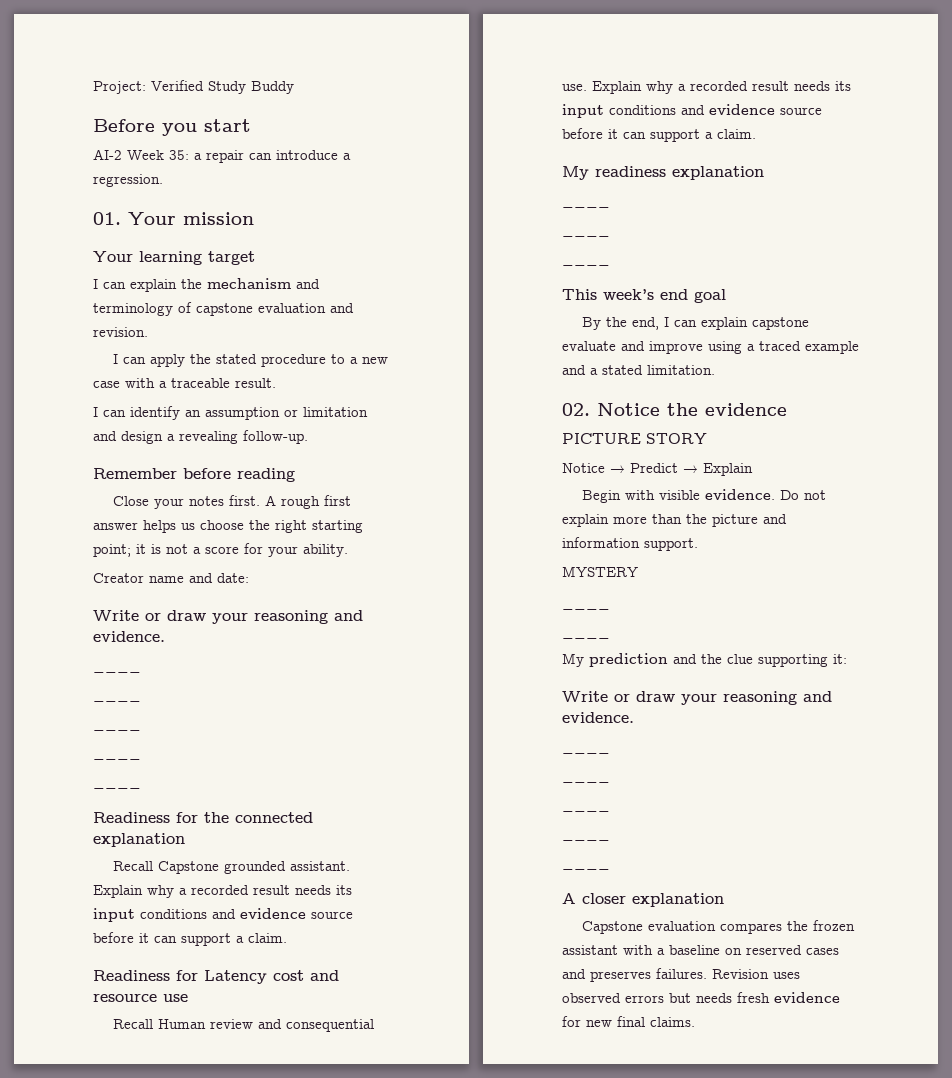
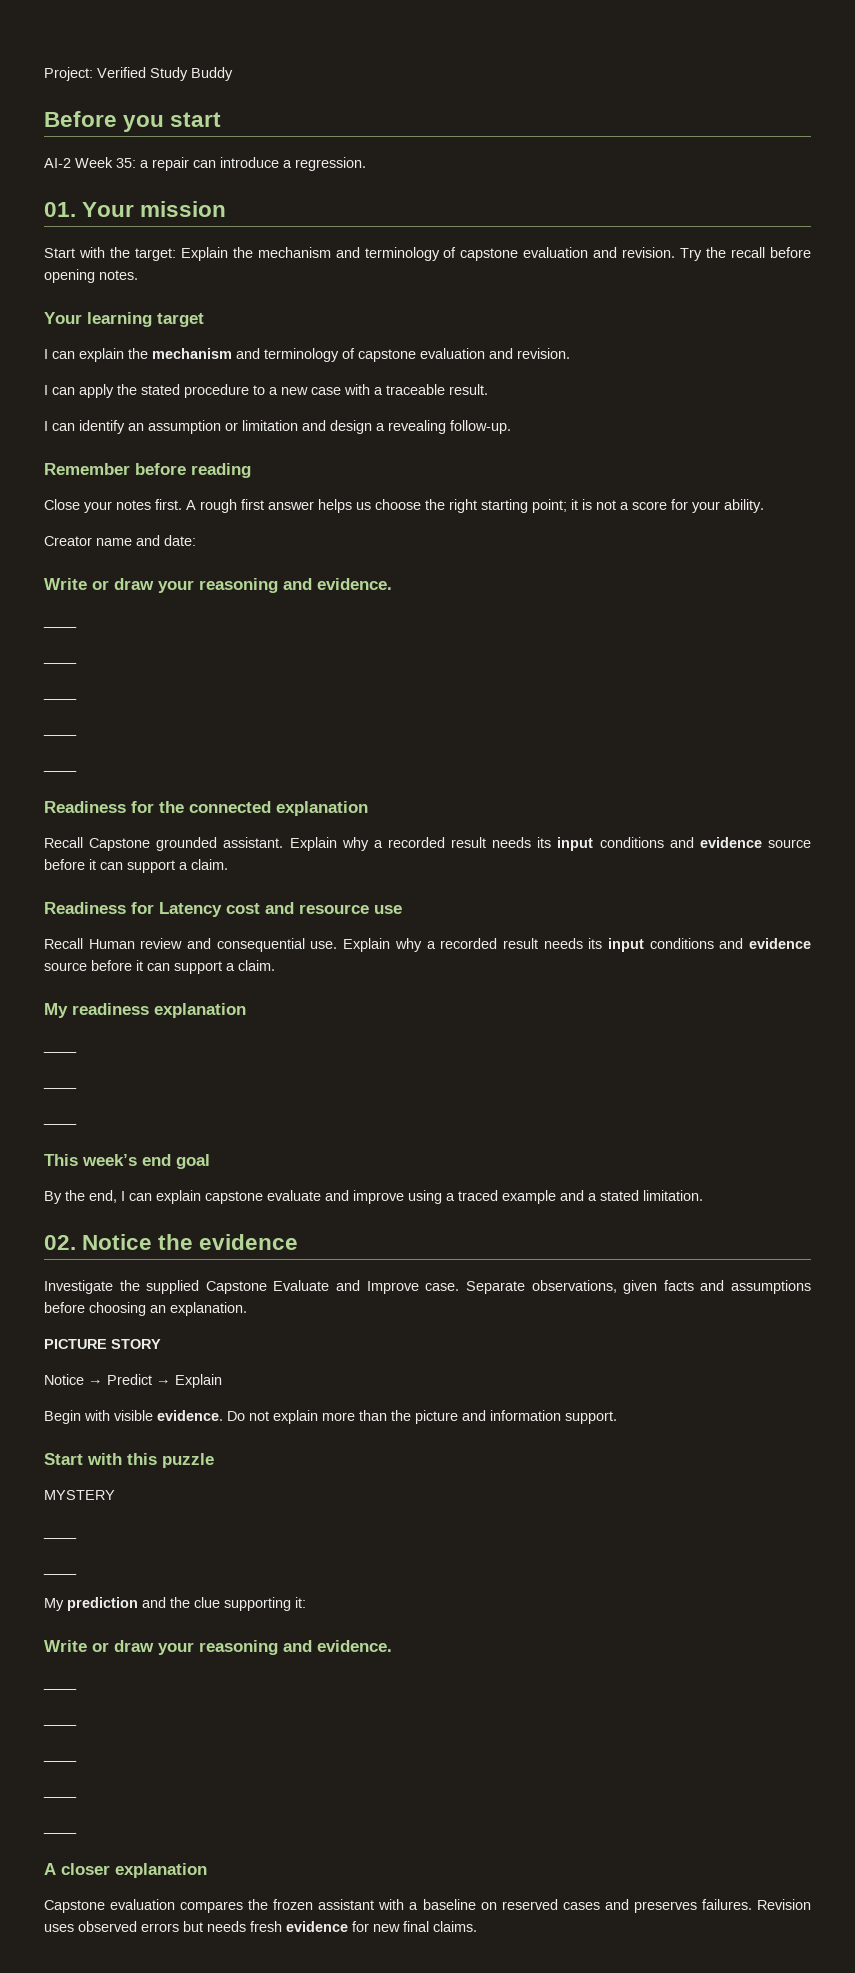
(254, 218) none -> [44,247,812,261] [44,269,138,283] // Start with the target: Explain the mechanism and terminology of capstone evaluation and revision. Try the recall before opening notes.
(787, 409) none -> [44,1280,812,1294] [44,1302,247,1316] // Investigate the supplied Capstone Evaluate and Improve case. Separate observations, given facts and assumptions before choosing an explanation.
(698, 544) none -> [44,1453,214,1468] // Start with this puzzle

